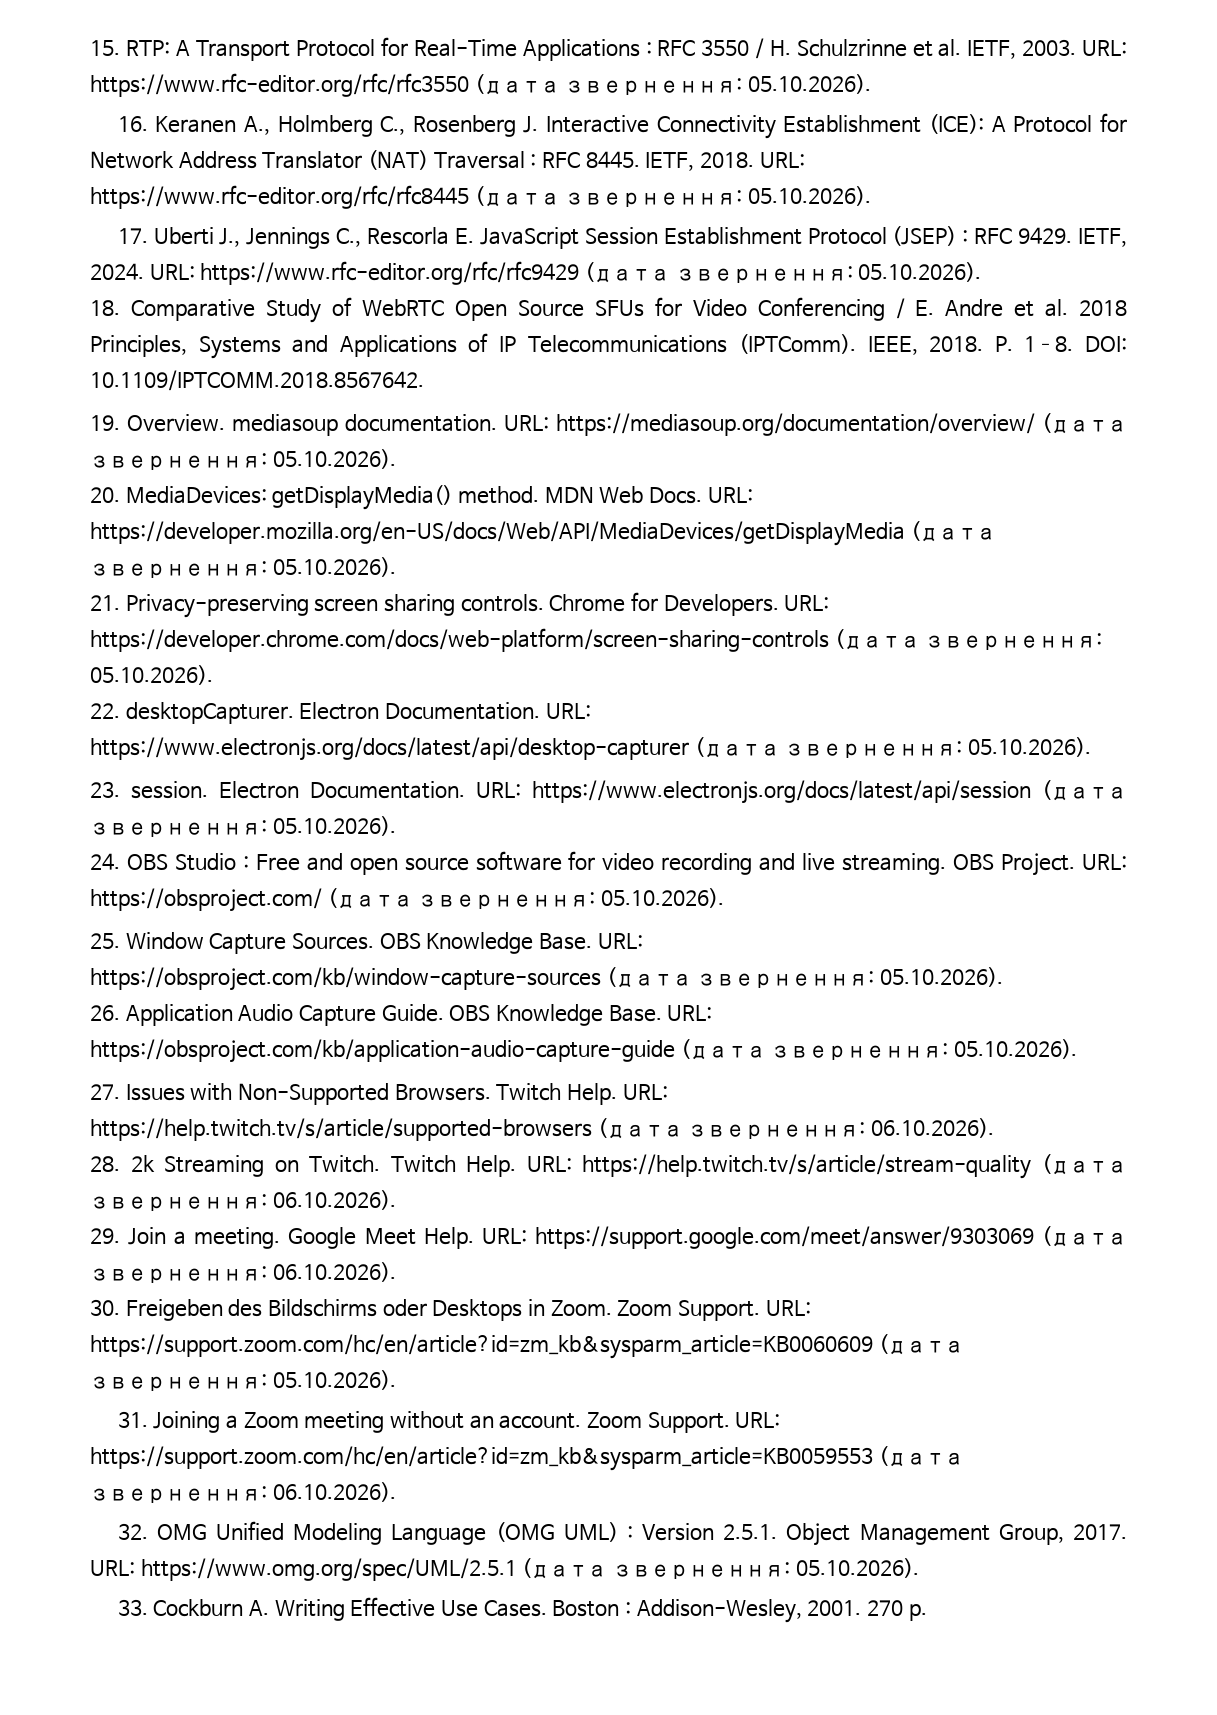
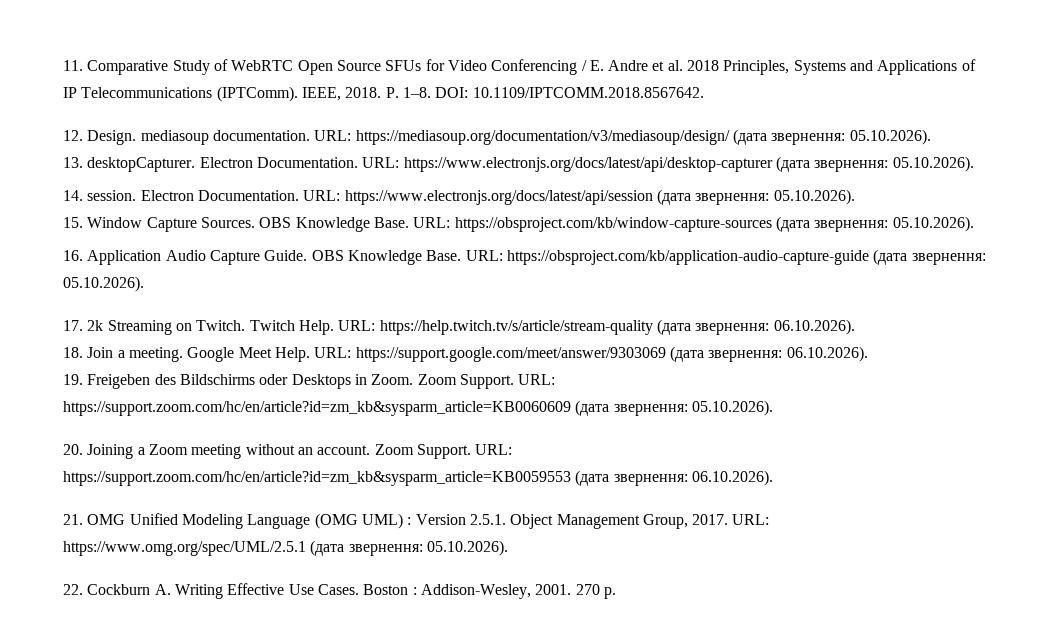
[90,37,1127,61] [90,73,871,97] [117,113,1127,139] [90,150,805,171] [90,185,871,209] [117,226,1127,249] [90,261,982,285] [90,300,120,316] 15. RTP: A Transport Protocol for Real-Time Applications : RFC 3550 / H. Schulzrinne et al. IETF, 2003. URL: https://www.rfc-editor.org/rfc/rfc3550 (дата звернення: 05.10.2026). // 16. Keranen A., Holmberg C., Rosenberg J. Interactive Connectivity Establishment (ICE): A Protocol for Network Address Translator (NAT) Traversal : RFC 8445. IETF, 2018. URL: https://www.rfc-editor.org/rfc/rfc8445 (дата звернення: 05.10.2026). // 17. Uberti J., Jennings C., Rescorla E. JavaScript Session Establishment Protocol (JSEP) : RFC 9429. IETF, 2024. URL: https://www.rfc-editor.org/rfc/rfc9429 (дата звернення: 05.10.2026). // 18. -> [63,60,83,71] 11.
[90,414,226,432] 19. Overview. -> [63,130,137,145] 12. Design.
[556,413,1127,436] [90,449,396,470] [90,485,753,510] [90,521,996,546] [90,557,396,578] [90,592,830,618] [90,628,1103,652] [90,665,213,685] [90,703,120,719] https://mediasoup.org/documentation/overview/ (дата звернення: 05.10.2026). // 20. MediaDevices: getDisplayMedia() method. MDN Web Docs. URL: https://developer.mozilla.org/en-US/docs/Web/API/MediaDevices/getDisplayMedia (дата звернення: 05.10.2026). // 21. Privacy-preserving screen sharing controls. Chrome for Developers. URL: https://developer.chrome.com/docs/web-platform/screen-sharing-controls (дата звернення: 05.10.2026). // 22. -> [355,129,931,145] [63,157,83,168] https://mediasoup.org/documentation/v3/mediasoup/design/ (дата звернення: 05.10.2026). // 13.
[90,781,120,798] 23. -> [63,190,83,201] 14.
[90,851,1127,876] [90,888,724,912] [90,933,120,949] 24. OBS Studio : Free and open source software for video recording and live streaming. OBS Project. URL: https://obsproject.com/ (дата звернення: 05.10.2026). // 25. -> [63,217,83,228] 15.
[90,1005,120,1021] 26. -> [63,250,83,261] 16.
[90,1083,668,1105] [90,1118,994,1141] [90,1156,120,1172] 27. Issues with Non-Supported Browsers. Twitch Help. URL: https://help.twitch.tv/s/article/supported-browsers (дата звернення: 06.10.2026). // 28. -> [63,320,83,331] 17.
[90,1228,120,1244] 29. -> [63,347,83,358] 18.
[90,1299,120,1316] 30. -> [63,374,83,385] 19.
[117,1411,148,1428] 31. -> [63,444,83,455] 20.
[117,1523,148,1540] 32. -> [63,514,83,525] 21.
[117,1599,148,1616] 33. -> [63,584,83,595] 22.

